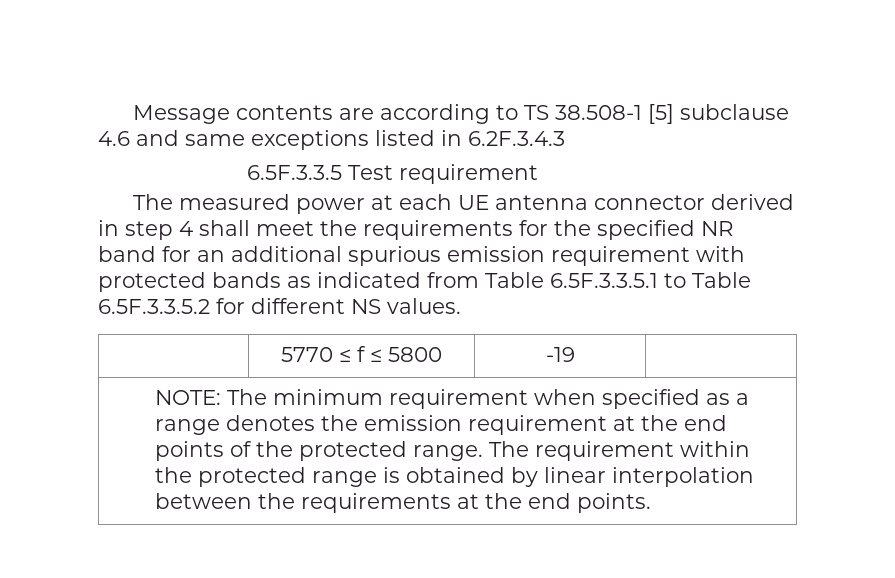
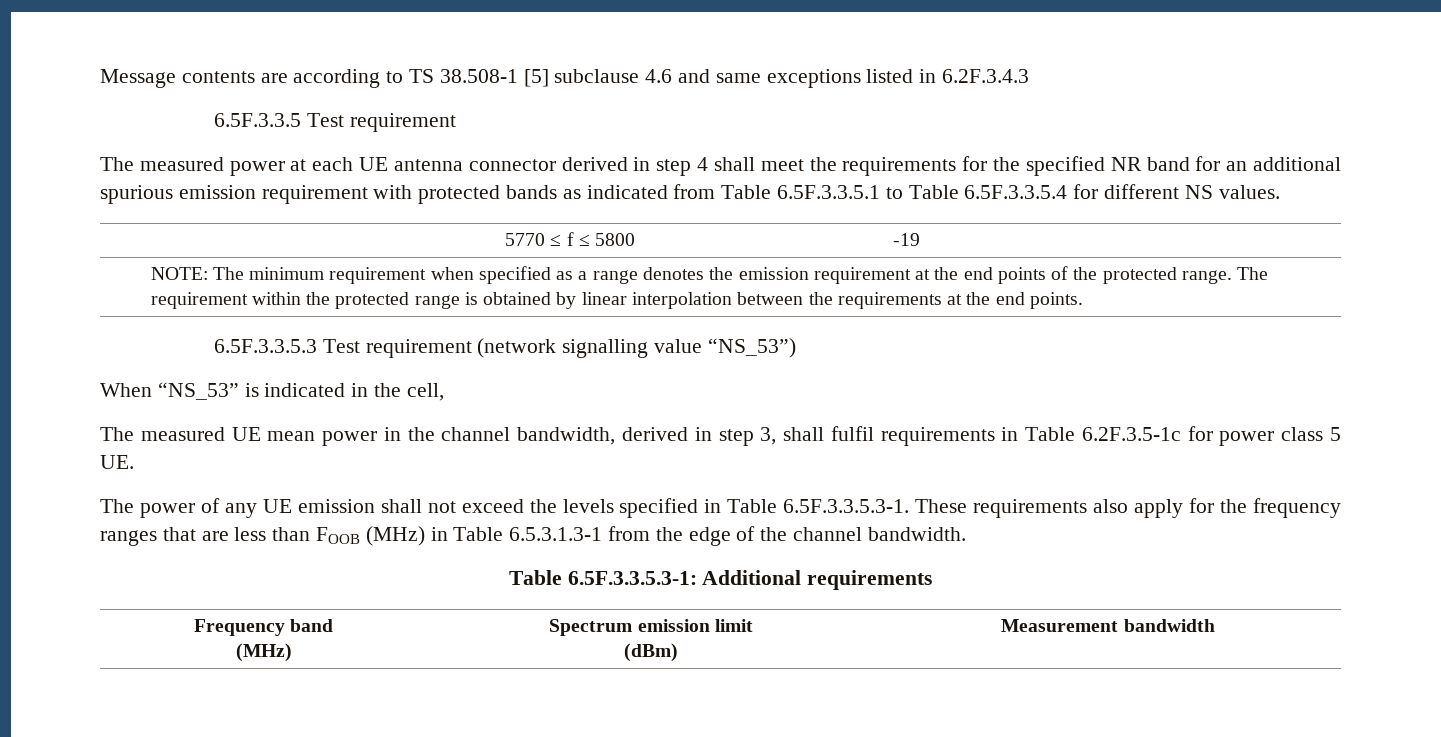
[98,299,210,314] 6.5F.3.3.5.2 -> [964,185,1068,199] 6.5F.3.3.5.4
(651, 503) none -> [213,338,796,358] [100,382,444,401] [100,426,1341,446] [100,455,134,469] [100,498,1342,518] [100,526,966,546] [508,570,933,590] [193,619,334,636] [235,643,292,662] [549,619,753,636] [624,643,678,662] [1001,619,1215,632] // 6.5F.3.3.5.3 Test requirement (network signalling value “NS_53”) // When “NS_53” is indicated in the cell, // The measured UE mean power in the channel bandwidth, derived in step 3, shall fulfil requirements in Table 6.2F.3.5-1c for power class 5 UE. // The power of any UE emission shall not exceed the levels specified in Table 6.5F.3.3.5.3-1. These requirements also apply for the frequency ranges that are less than FOOB (MHz) in Table 6.5.3.1.3-1 from the edge of the channel bandwidth. // Table 6.5F.3.3.5.3-1: Additional requirements // Frequency band // (MHz) | Spectrum emission limit // (dBm) | Measurement bandwidth

